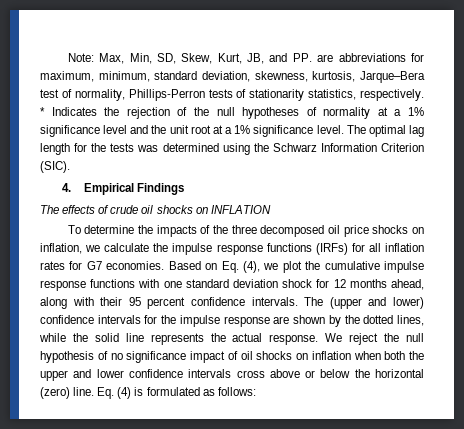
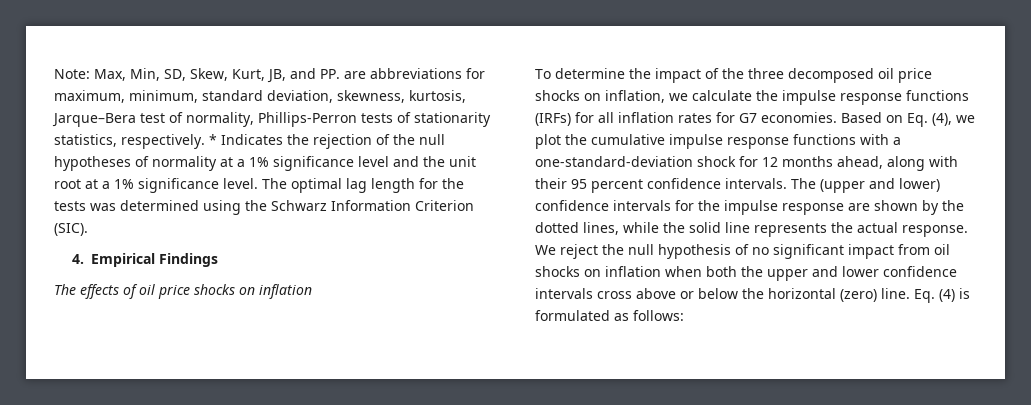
[110,205,271,214] crude oil shocks on INFLATION -> [139,284,312,299] oil price shocks on inflation
[156,225,197,237] impacts -> [655,68,701,83] impact
[163,279,278,288] one standard deviation -> [893,137,901,145] [535,156,693,167] a one-standard-deviation
[126,351,238,363] significance impact of -> [773,244,930,259] significant impact from

